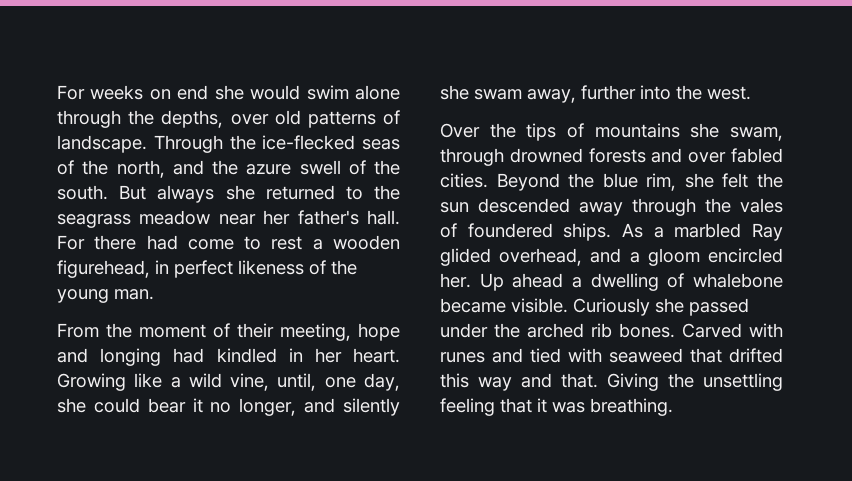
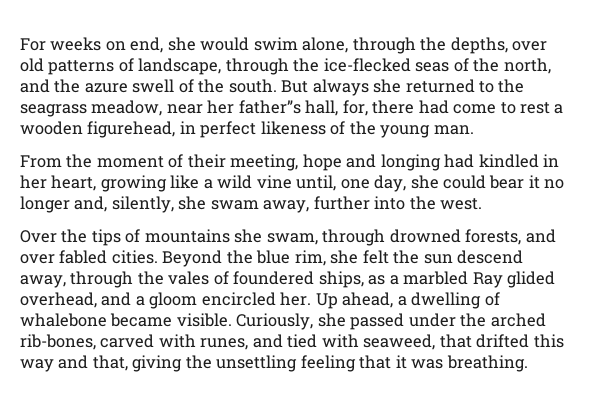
[177,85,209,100] end -> [130,37,164,53] end,
[355,85,400,100] alone -> [302,37,349,53] alone,
[57,135,223,153] landscape. Through -> [138,58,289,75] landscape, through
[139,210,211,225] meadow -> [91,100,163,116] meadow,
[297,210,400,225] [57,235,85,250] father's hall. For -> [238,100,368,116] father”s hall, for,
[353,348,400,363] [57,373,126,391] heart. Growing -> [51,175,167,192] heart, growing
[230,373,270,391] vine, -> [256,175,292,189] vine
[239,398,400,416] longer, and silently -> [20,196,174,213] longer and, silently,
[588,148,646,163] forests -> [465,229,522,245] forests,
[478,198,623,216] descended away -> [457,250,524,264] [20,275,66,288] descend away,
[563,223,643,241] ships. As -> [318,271,386,288] ships, as
[512,273,564,288] ahead -> [342,292,394,308] ahead,
[573,298,650,316] Curiously -> [236,313,314,330] Curiously,
[591,323,783,338] [440,352,485,363] rib bones. Carved with runes -> [20,334,249,350] rib-bones, carved with runes,
[609,348,683,363] seaweed -> [363,334,436,350] seaweed,
[561,373,659,391] that. Giving -> [92,355,183,372] that, giving

